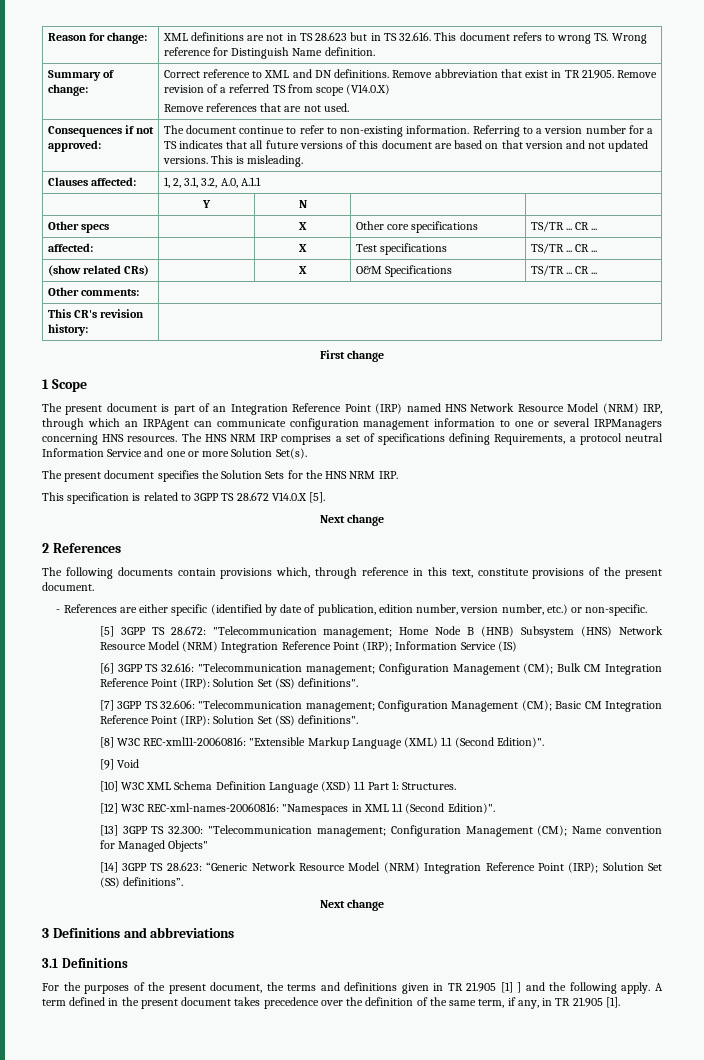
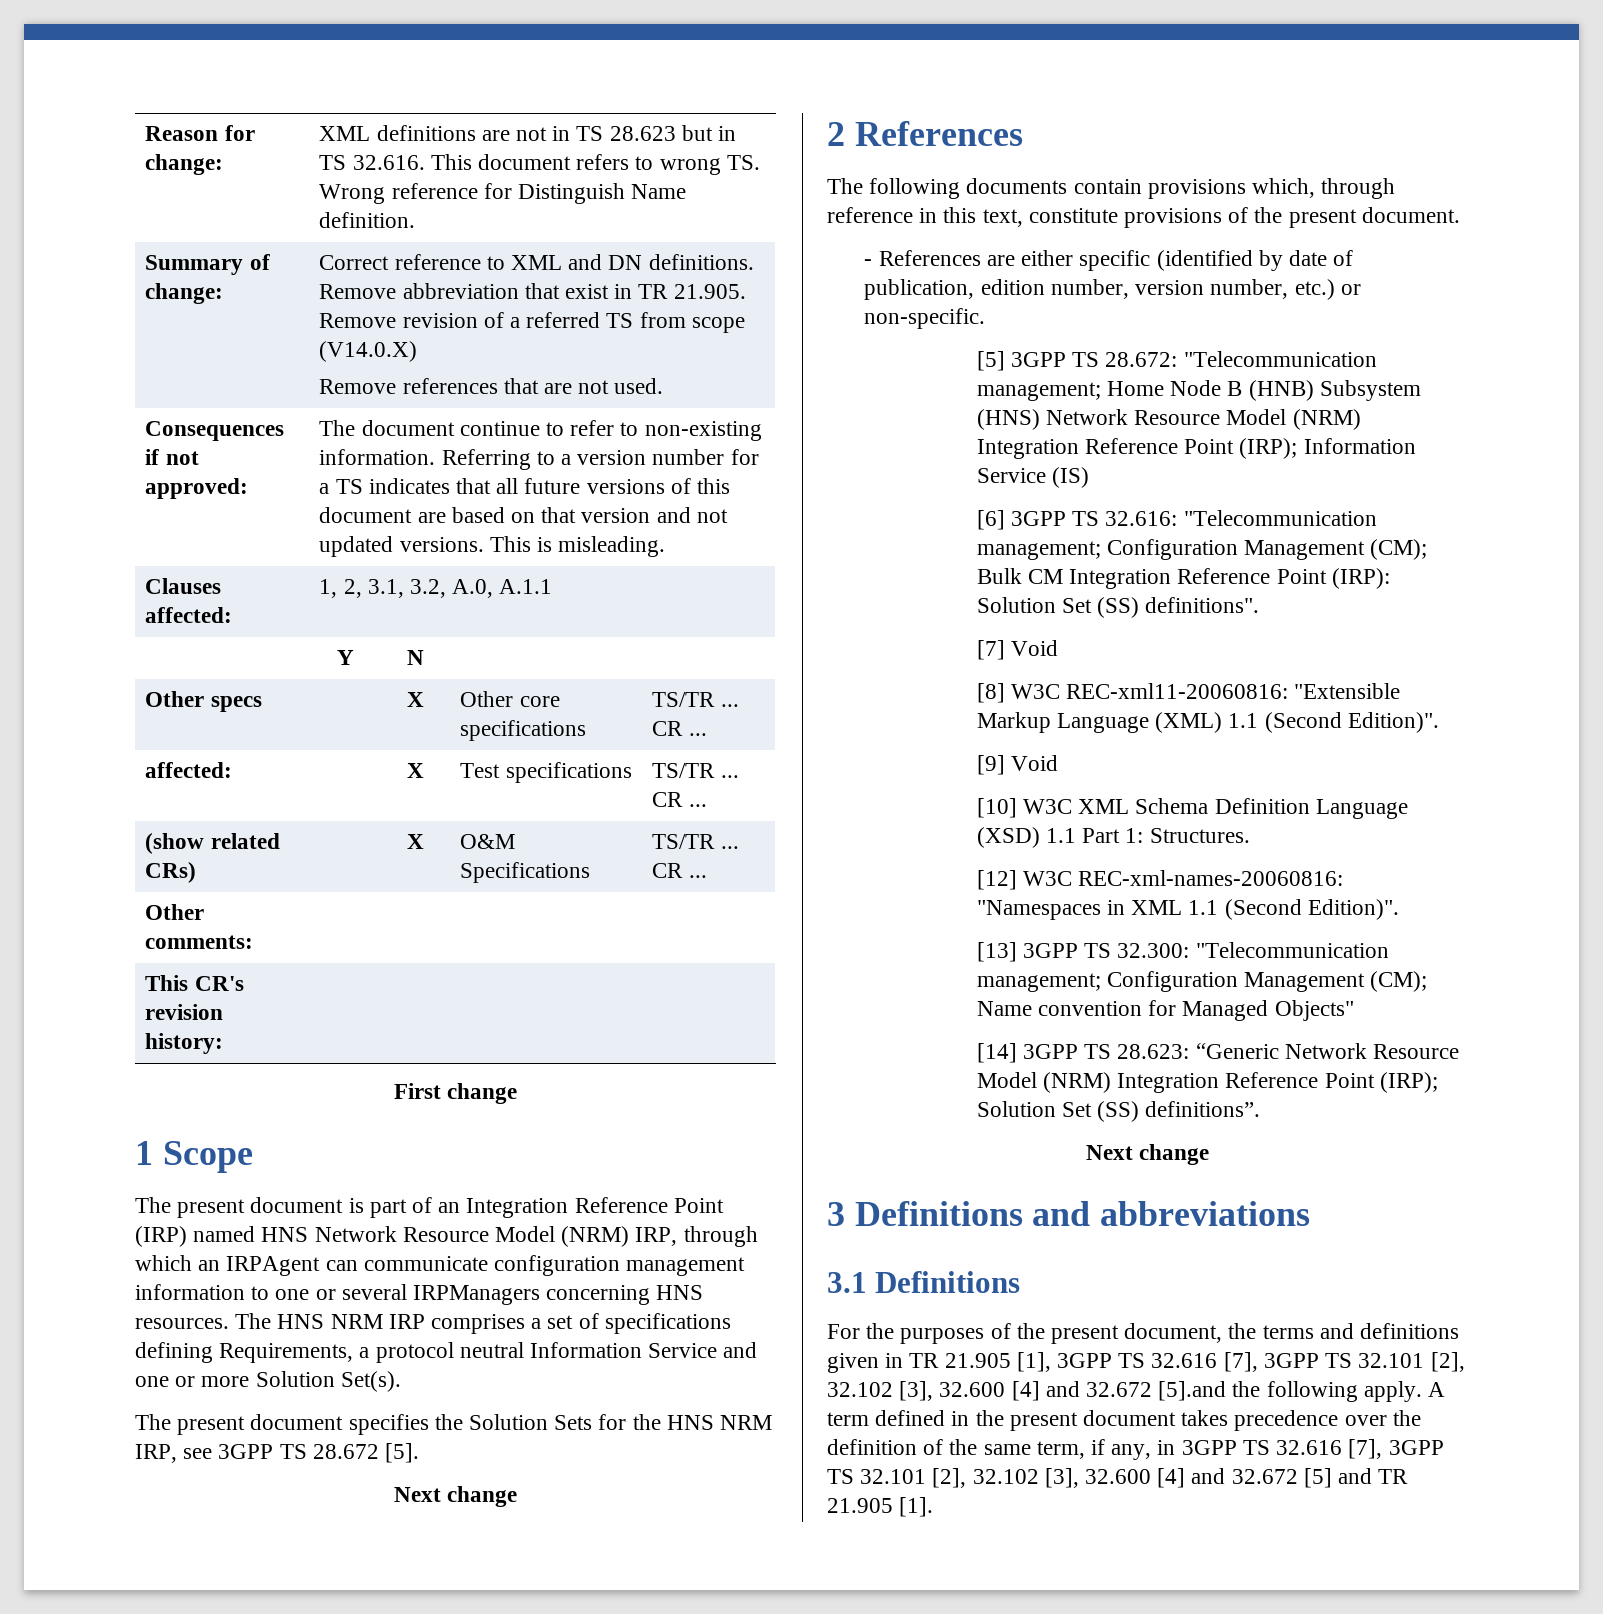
[378,471,398,479] [42,492,191,504] IRP. // This specification is related to -> [135,1444,213,1463] IRP, see
[271,492,307,501] V14.0.X -> (379, 1451) none
[117,700,663,712] [99,715,359,726] 3GPP TS 32.606: "Telecommunication management; Configuration Management (CM); Basic CM Integration Reference Point (IRP): Solution Set (SS) definitions". -> [1010,640,1058,656] Void
[500,982,545,993] [1] ] and -> [1016,1352,1465,1372] [827,1381,1227,1401] [1], 3GPP TS 32.616 [7], 3GPP TS 32.101 [2], 32.102 [3], 32.600 [4] and 32.672 [5].and
(553, 1002) none -> [1181,1439,1444,1459] [827,1468,1373,1488] 3GPP TS 32.616 [7], 3GPP TS 32.101 [2], 32.102 [3], 32.600 [4] and 32.672 [5] and

